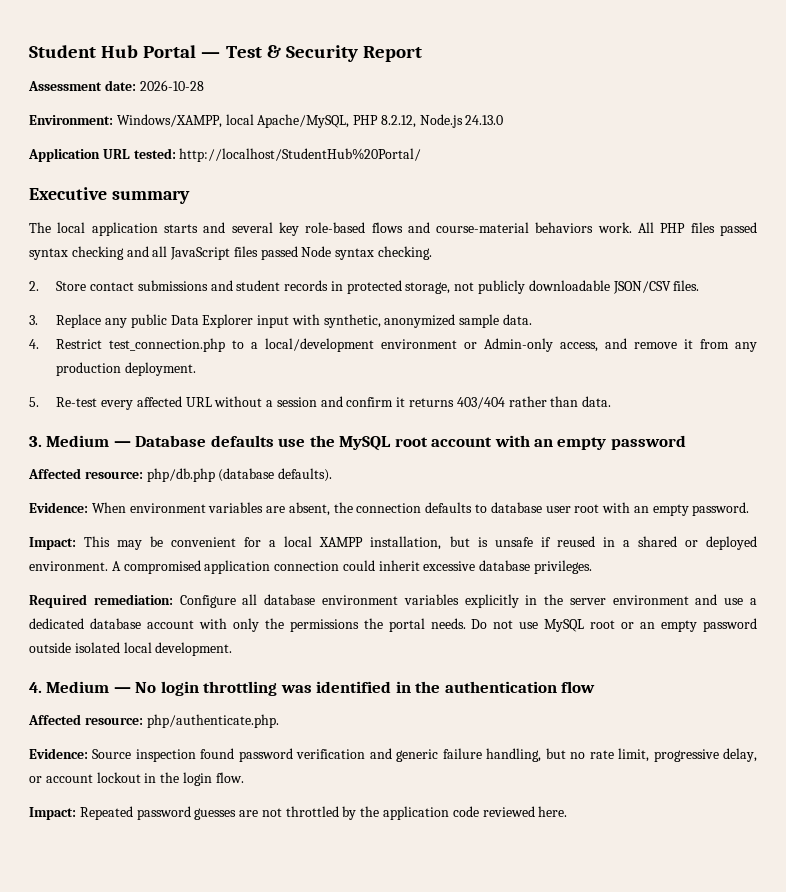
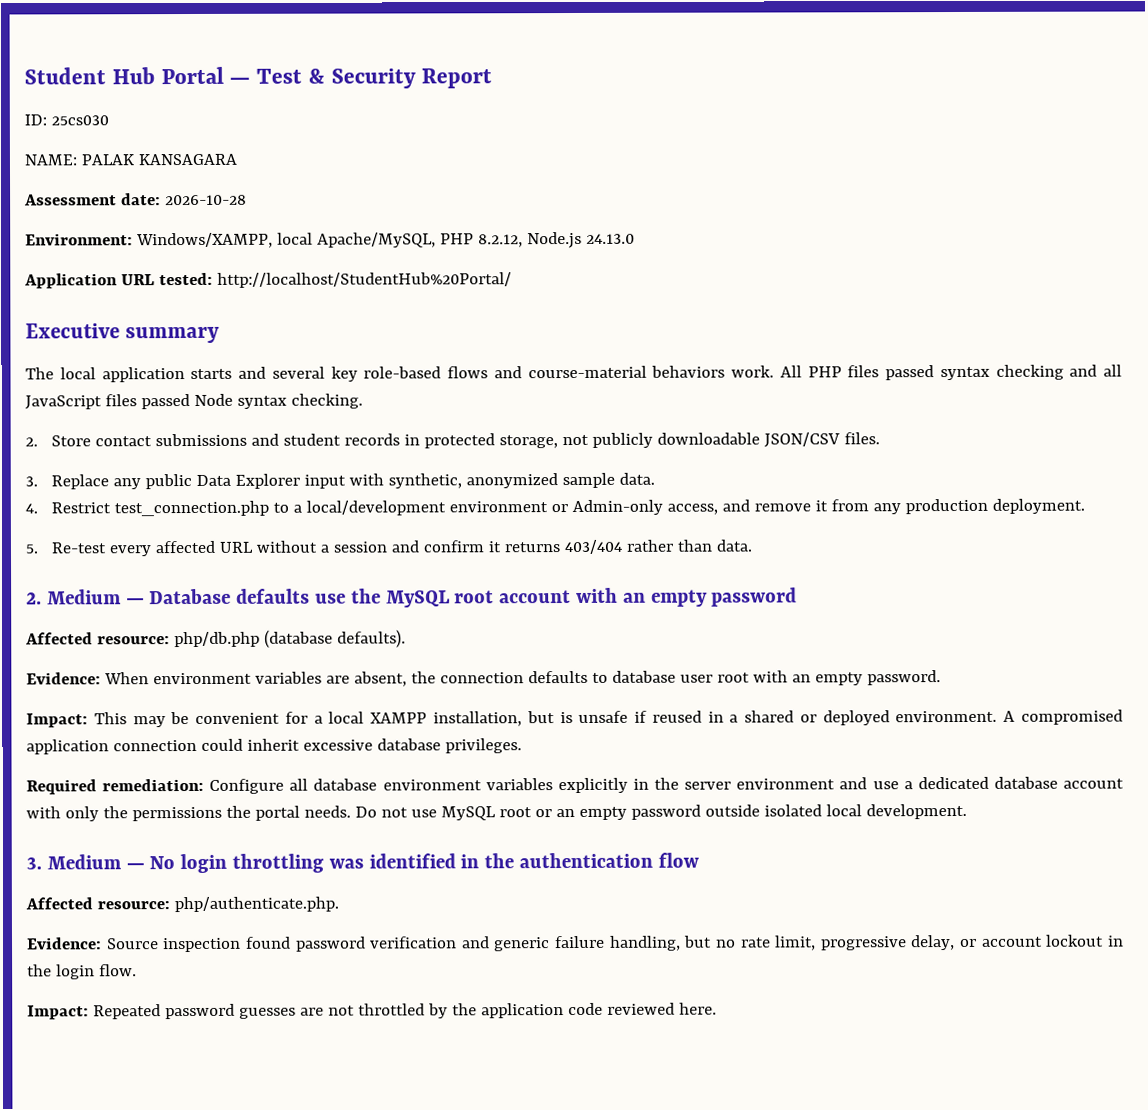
(422, 54) none -> [24,114,109,126] [24,153,237,166] // ID: 25cs030 // NAME: PALAK KANSAGARA
[29,436,42,447] 3. -> [26,592,42,605] 2.
[29,682,42,693] 4. -> [26,857,42,870] 3.

